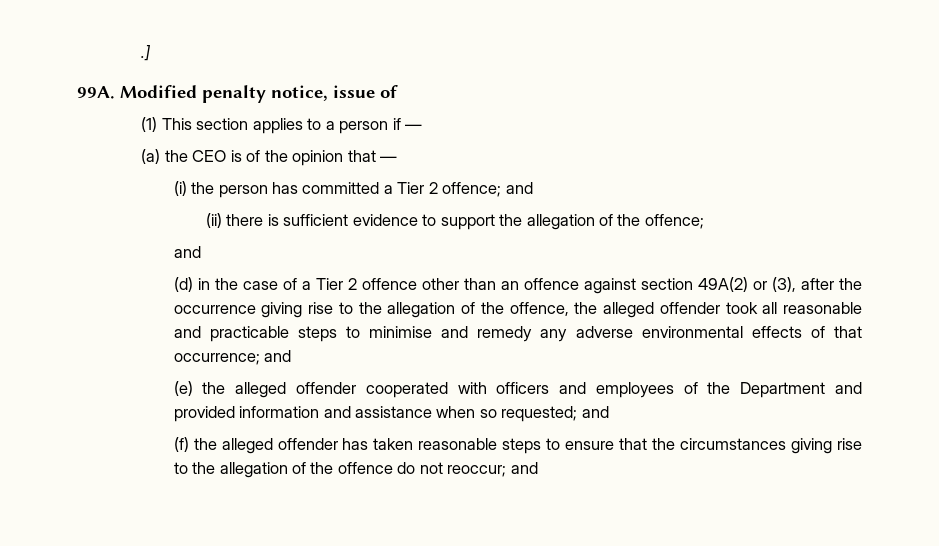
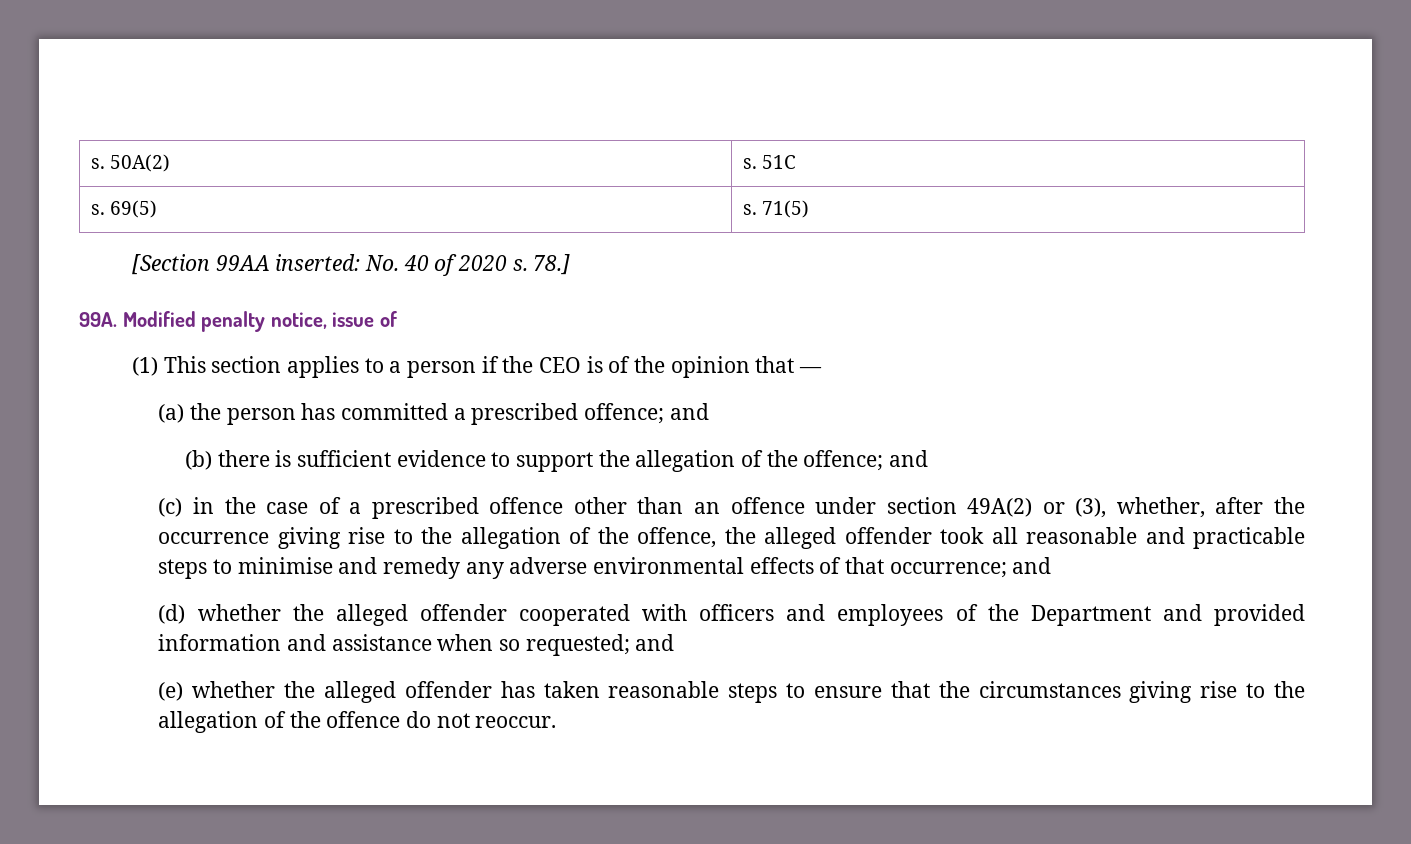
[141,45,152,61] .] -> [91,154,171,172] [743,155,797,169] [91,200,158,218] [743,200,810,218] [131,254,571,276] s. 50A(2) | s. 51C // s. 69(5) | s. 71(5) // [Section 99AA inserted: No. 40 of 2020 s. 78.]
[405,124,423,130] [141,149,161,164] — // (a) -> (499, 364) none
[173,181,187,196] (i) -> [158,404,185,423] (a)
[397,182,533,197] [205,213,222,228] Tier 2 offence; and // (ii) -> [471,403,709,425] [184,450,212,470] prescribed offence; and // (b)
[173,246,201,258] [173,277,193,292] // and // (d) -> [888,450,928,467] [158,498,183,517] and // (c)
[315,278,357,290] Tier 2 -> [371,497,479,519] prescribed
[583,278,636,294] against -> [815,497,877,514] under
(796, 284) none -> [1116,497,1205,518] whether,
[173,381,193,396] (e) -> [158,604,281,624] (d) whether
[173,437,189,452] (f) -> [158,681,276,701] (e) whether
[447,462,538,477] reoccur; and -> [475,716,557,728] reoccur.

